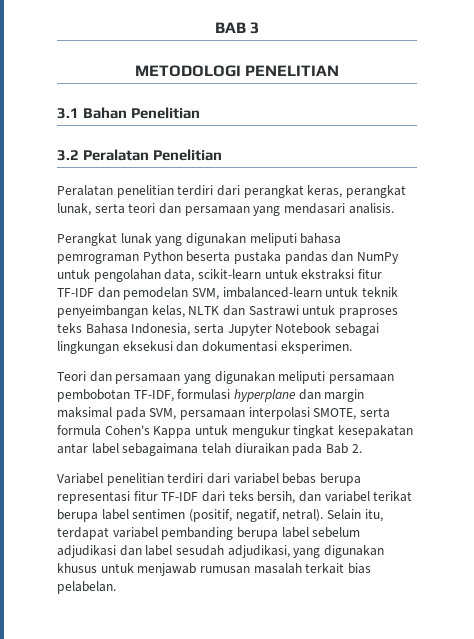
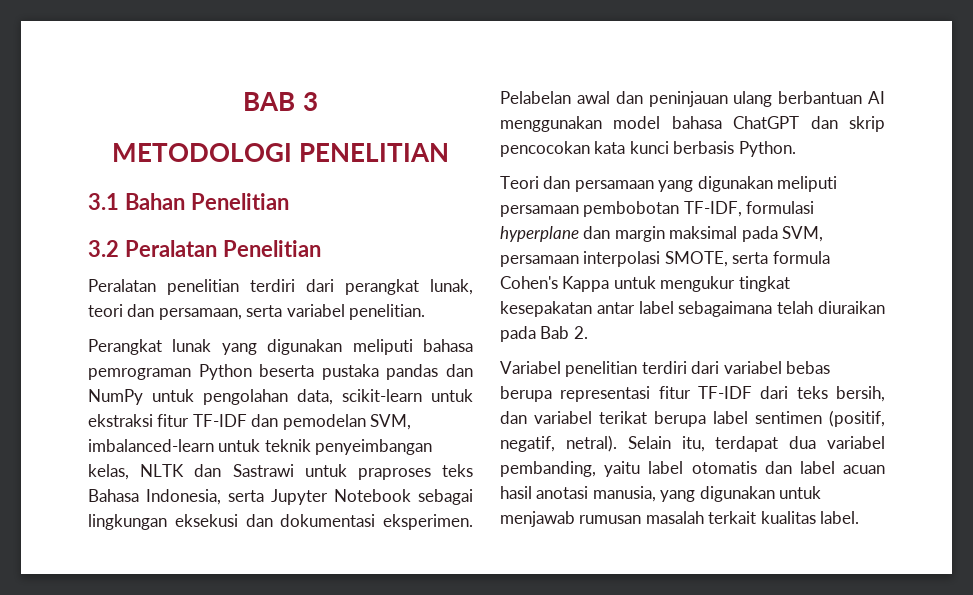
[307,185,406,198] [57,203,394,216] keras, perangkat lunak, serta teori dan persamaan yang mendasari analisis. -> [430,279,473,295] [88,304,426,320] lunak, teori dan persamaan, serta variabel penelitian.
(352, 347) none -> [500,91,885,107] [500,116,885,132] [500,141,796,157] Pelabelan awal dan peninjauan ulang berbantuan AI menggunakan model bahasa ChatGPT dan skrip pencocokan kata kunci berbasis Python.
[112,527,361,540] [57,545,384,558] [57,563,97,573] variabel pembanding berupa label sebelum adjudikasi dan label sesudah adjudikasi, yang digunakan khusus -> [789,436,885,449] [500,461,885,477] [500,486,775,502] dua variabel pembanding, yaitu label otomatis dan label acuan hasil anotasi manusia, yang digunakan
[347,563,371,574] [57,581,116,594] bias pelabelan. -> [760,511,860,524] kualitas label.

